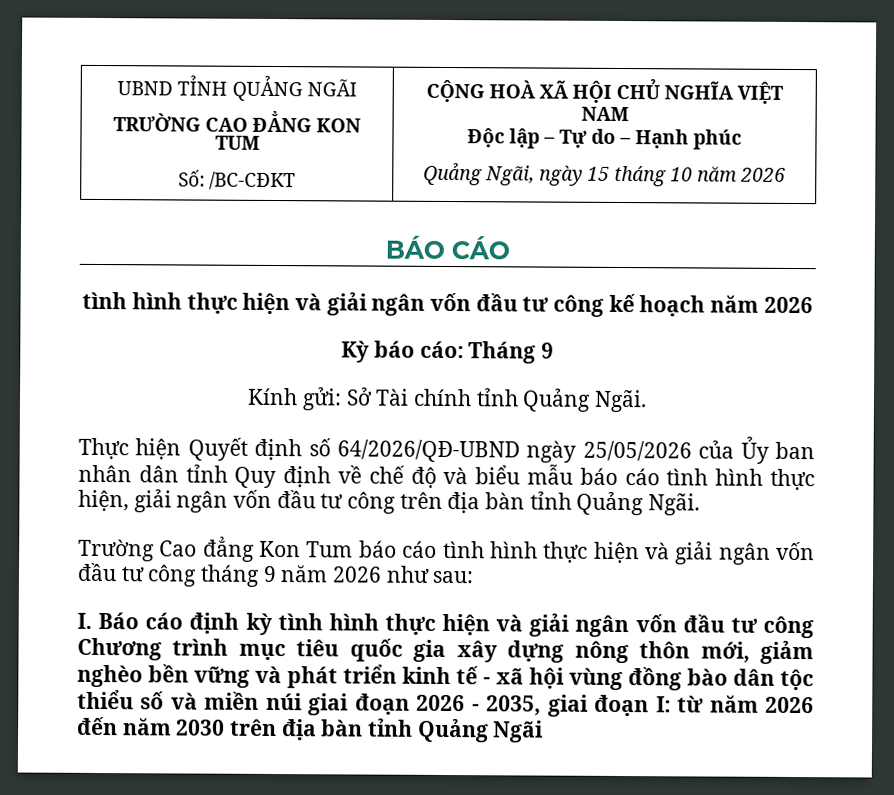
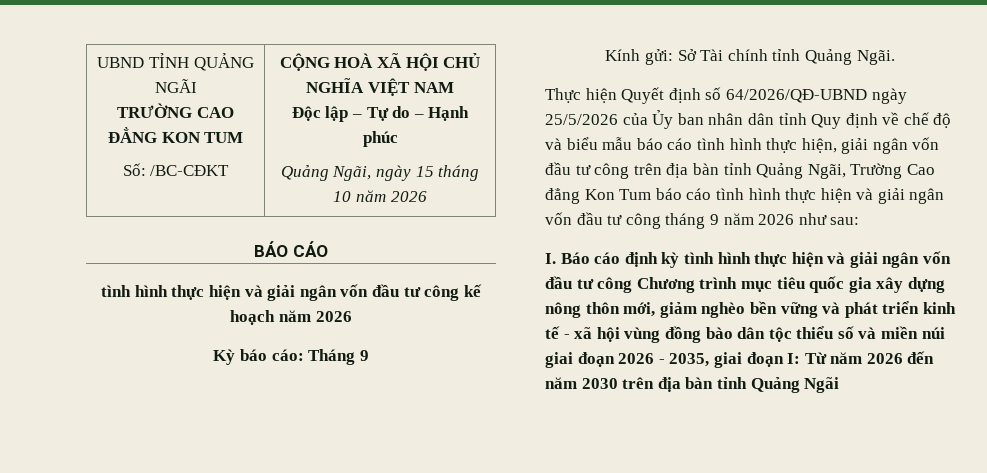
[582,440,692,462] 25/05/2026 -> [545,114,618,125] 25/5/2026
[648,493,701,516] Ngãi. // -> [807,164,846,179] Ngãi,
[677,695,705,713] từ -> [804,352,827,364] Từ

